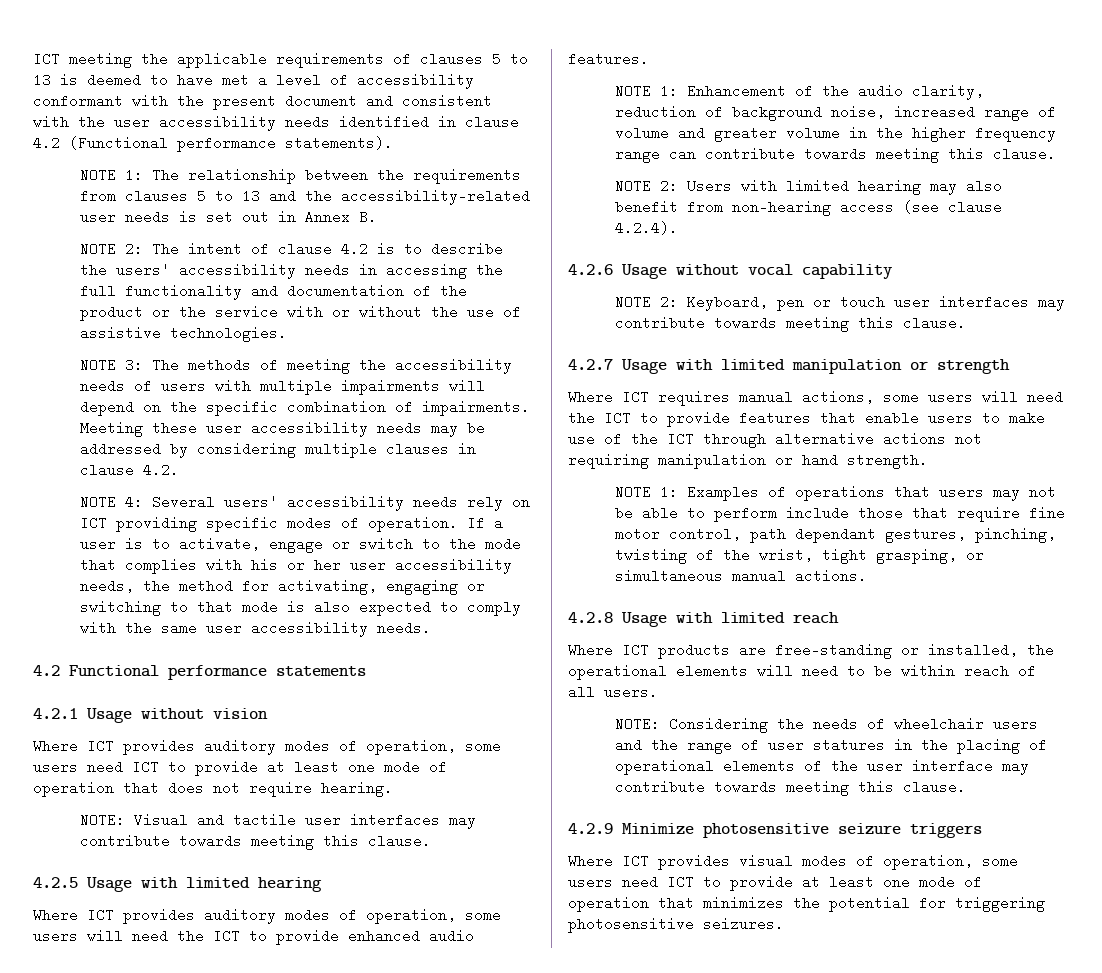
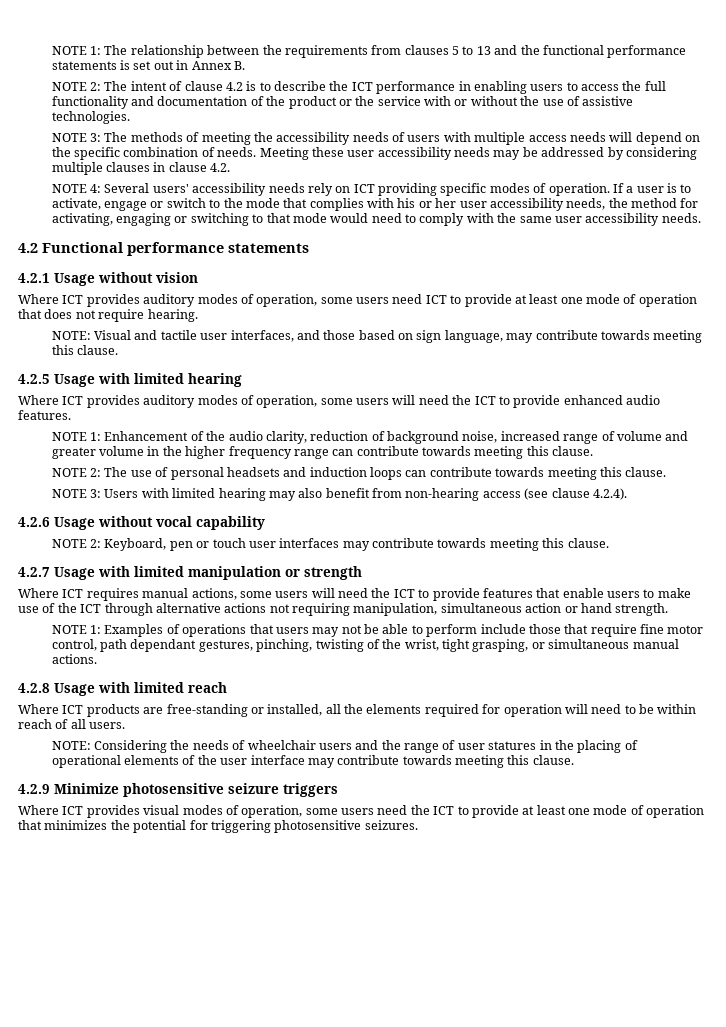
[33,52,528,68] [33,73,474,89] [33,94,492,110] [33,115,519,131] [33,136,393,152] ICT meeting the applicable requirements of clauses 5 to 13 is deemed to have met a level of accessibility conformant with the present document and consistent with the user accessibility needs identified in clause 4.2 (Functional performance statements). // -> (51, 50) none
[340,189,530,205] [79,210,170,224] accessibility-related user needs -> [542,45,687,58] [51,61,117,70] functional performance statements
[115,263,467,279] users' accessibility needs in accessing -> [351,81,620,94] ICT performance in enabling users to access
[340,379,440,395] impairments -> [528,132,606,142] access needs
[421,400,530,416] impairments. -> [217,147,257,157] needs.
[286,600,431,616] is also expected -> [330,213,402,223] would need
[349,813,440,827] interfaces -> [230,330,503,343] interfaces, and those based on sign language,
(678, 186) none -> [104,467,667,480] [51,489,102,498] The use of personal headsets and induction loops can contribute towards meeting this clause. // NOTE 3:
[658,453,766,469] manipulation -> [353,603,562,616] manipulation, simultaneous action
[1027,643,1054,657] [568,664,748,680] the operational elements -> [325,704,562,717] all the elements required for operation
(658, 882) none -> [410,805,430,815] the

